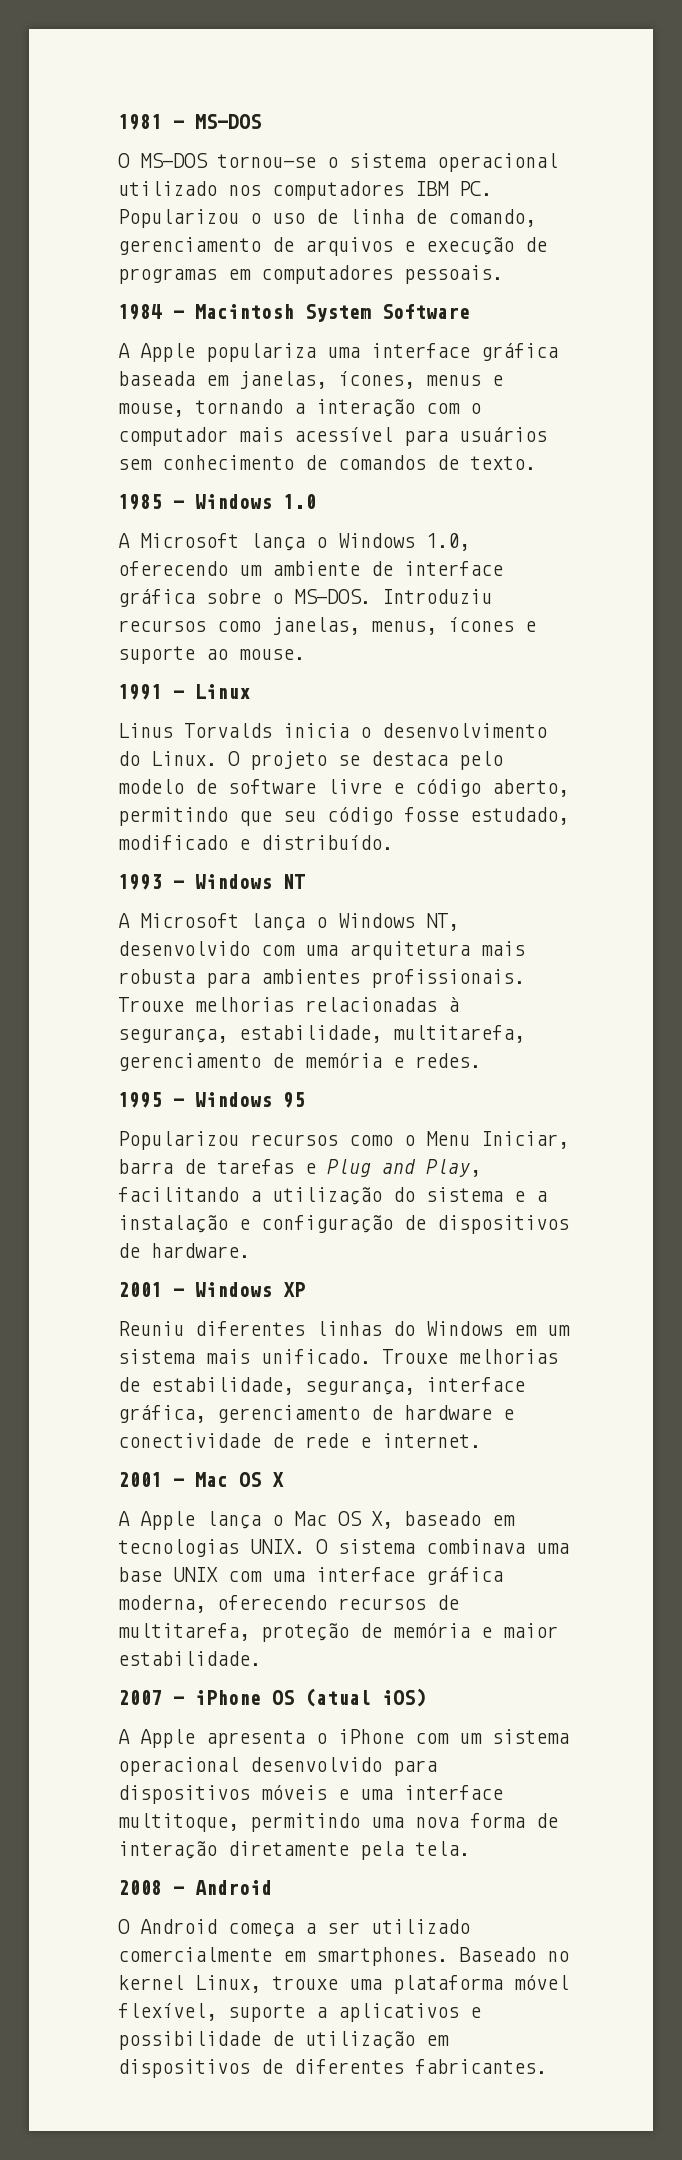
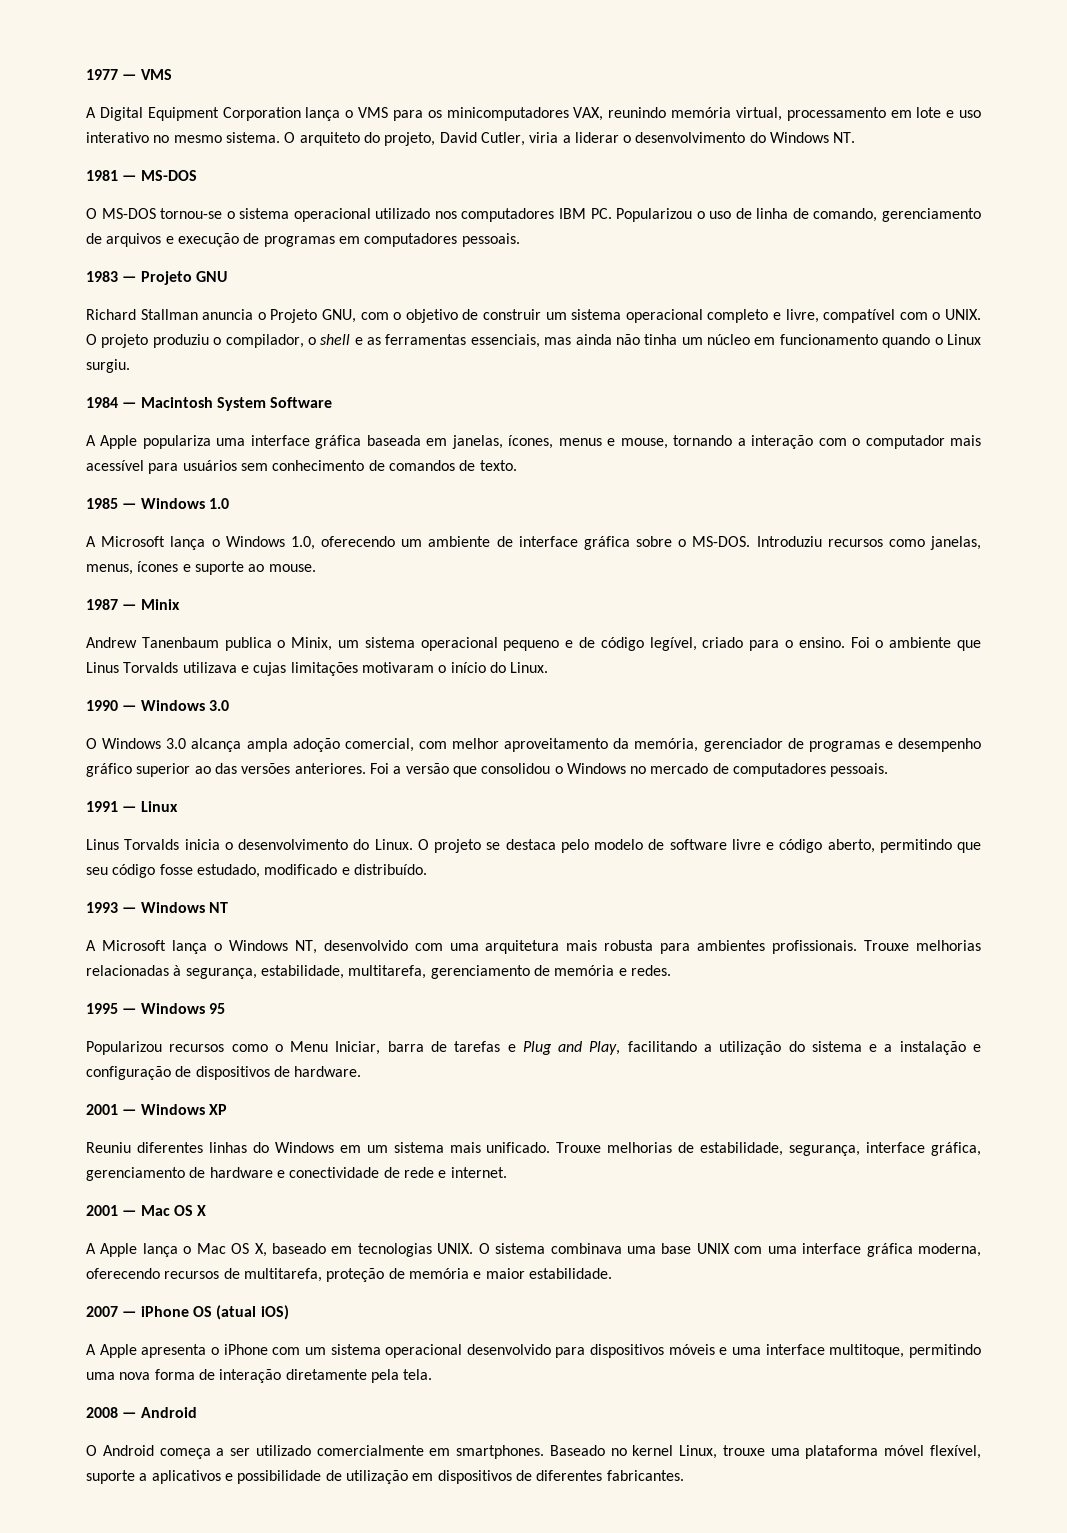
(118, 122) none -> [86,69,172,80] [86,107,982,121] [86,132,856,146] 1977 — VMS // A Digital Equipment Corporation lança o VMS para os minicomputadores VAX, reunindo memória virtual, processamento em lote e uso interativo no mesmo sistema. O arquiteto do projeto, David Cutler, viria a liderar o desenvolvimento do Windows NT. //
(503, 274) none -> [86,271,227,285] [86,309,982,323] [86,334,982,348] [86,359,130,373] // 1983 — Projeto GNU // Richard Stallman anuncia o Projeto GNU, com o objetivo de construir um sistema operacional completo e livre, compatível com o UNIX. O projeto produziu o compilador, o shell e as ferramentas essenciais, mas ainda não tinha um núcleo em funcionamento quando o Linux surgiu.
(305, 654) none -> [86,599,180,610] [86,637,981,651] [86,662,549,676] [86,700,229,711] [86,738,981,752] [86,763,889,777] // 1987 — Minix // Andrew Tanenbaum publica o Minix, um sistema operacional pequeno e de código legível, criado para o ensino. Foi o ambiente que Linus Torvalds utilizava e cujas limitações motivaram o início do Linux. // 1990 — Windows 3.0 // O Windows 3.0 alcança ampla adoção comercial, com melhor aproveitamento da memória, gerenciador de programas e desempenho gráfico superior ao das versões anteriores. Foi a versão que consolidou o Windows no mercado de computadores pessoais.

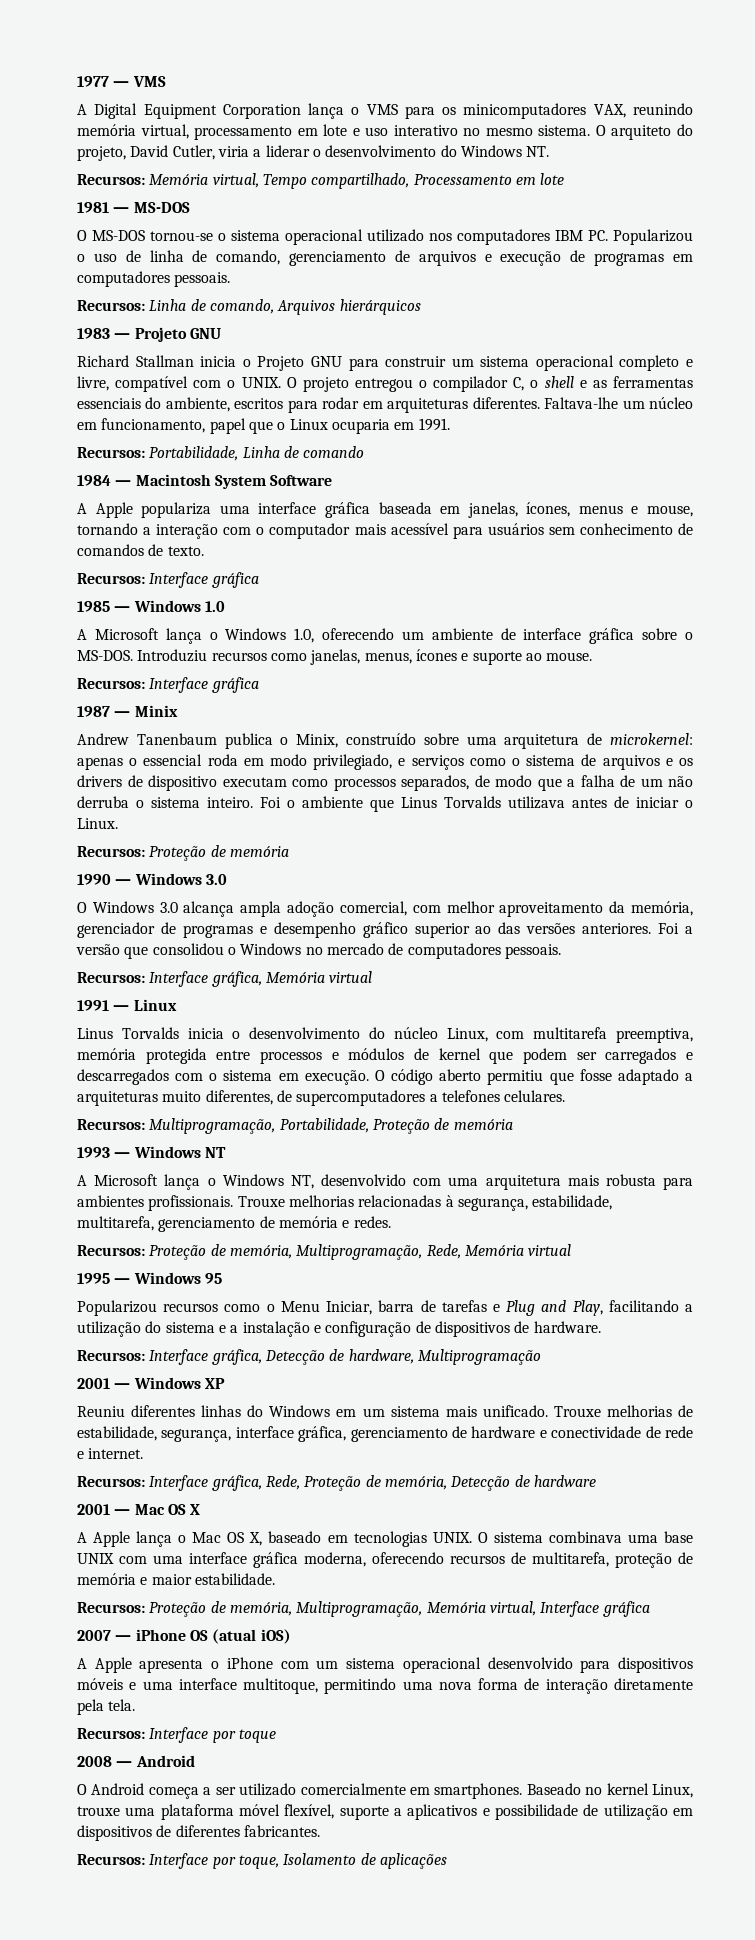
(856, 137) none -> [77,173,565,189] // Recursos: Memória virtual, Tempo compartilhado, Processamento em lote
(520, 240) none -> [77,299,421,315] // Recursos: Linha de comando, Arquivos hierárquicos
[202,309,254,320] anuncia -> [200,356,237,367] inicia
[322,309,479,323] GNU, com o objetivo de -> [310,356,379,371] GNU para
[152,334,304,348] produziu o compilador, -> [354,376,525,392] entregou o compilador C,
[470,334,982,348] [86,359,130,373] essenciais, mas ainda não tinha um núcleo em funcionamento quando o Linux surgiu. -> [77,397,693,413] [77,418,450,434] [77,446,365,461] essenciais do ambiente, escritos para rodar em arquiteturas diferentes. Faltava-lhe um núcleo em funcionamento, papel que o Linux ocuparia em 1991. // Recursos: Portabilidade, Linha de comando
(517, 465) none -> [77,572,259,588] // Recursos: Interface gráfica
(316, 568) none -> [77,677,259,693] // Recursos: Interface gráfica
[338,637,845,651] um sistema operacional pequeno e de código legível, criado para o ensino. -> [346,733,693,749] [77,754,693,770] [77,775,693,791] [77,796,253,808] construído sobre uma arquitetura de microkernel: apenas o essencial roda em modo privilegiado, e serviços como o sistema de arquivos e os drivers de dispositivo executam como processos separados, de modo que a falha de um não derruba o sistema inteiro.
[240,662,549,676] e cujas limitações motivaram o início do Linux. -> [572,796,693,808] [77,818,118,829] [77,845,289,861] antes de iniciar o Linux. // Recursos: Proteção de memória
(889, 770) none -> [77,971,373,987] // Recursos: Interface gráfica, Memória virtual
[374,839,981,853] [86,864,427,878] Linux. O projeto se destaca pelo modelo de software livre e código aberto, permitindo que seu código fosse estudado, modificado e distribuído. -> [393,1027,693,1043] [77,1048,693,1064] [77,1069,693,1085] [77,1090,566,1106] [77,1118,513,1134] núcleo Linux, com multitarefa preemptiva, memória protegida entre processos e módulos de kernel que podem ser carregados e descarregados com o sistema em execução. O código aberto permitiu que fosse adaptado a arquiteturas muito diferentes, de supercomputadores a telefones celulares. // Recursos: Multiprogramação, Portabilidade, Proteção de memória
(671, 970) none -> [77,1244,572,1260] // Recursos: Proteção de memória, Multiprogramação, Rede, Memória virtual
(362, 1071) none -> [77,1349,541,1365] // Recursos: Interface gráfica, Detecção de hardware, Multiprogramação
(507, 1172) none -> [77,1475,596,1491] // Recursos: Interface gráfica, Rede, Proteção de memória, Detecção de hardware
(612, 1273) none -> [77,1601,650,1617] // Recursos: Proteção de memória, Multiprogramação, Memória virtual, Interface gráfica
(433, 1374) none -> [77,1727,276,1743] // Recursos: Interface por toque
(684, 1475) none -> [77,1853,447,1869] // Recursos: Interface por toque, Isolamento de aplicações

